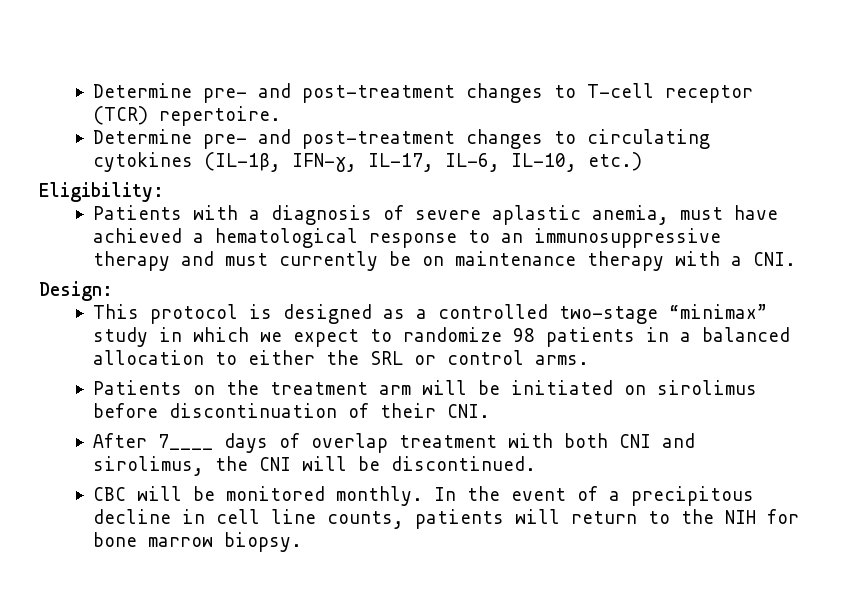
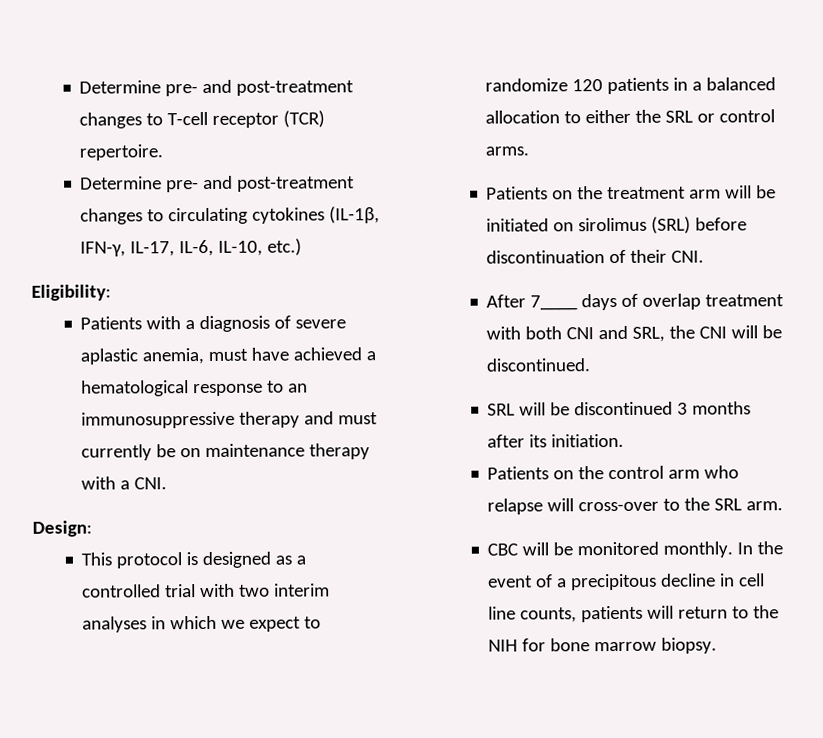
[558,304,767,324] [92,327,148,347] two-stage “minimax” study -> [165,583,331,598] [82,616,148,633] trial with two interim analyses
[512,328,535,342] 98 -> [572,79,604,92] 120
(757, 387) none -> [651,216,692,234] (SRL)
[92,456,204,476] sirolimus, -> [632,326,666,342] SRL,
(536, 463) none -> [487,401,752,416] [487,433,625,448] [487,465,740,480] [487,497,784,515] // SRL will be discontinued 3 months after its initiation. // Patients on the control arm who relapse will cross-over to the SRL arm.

